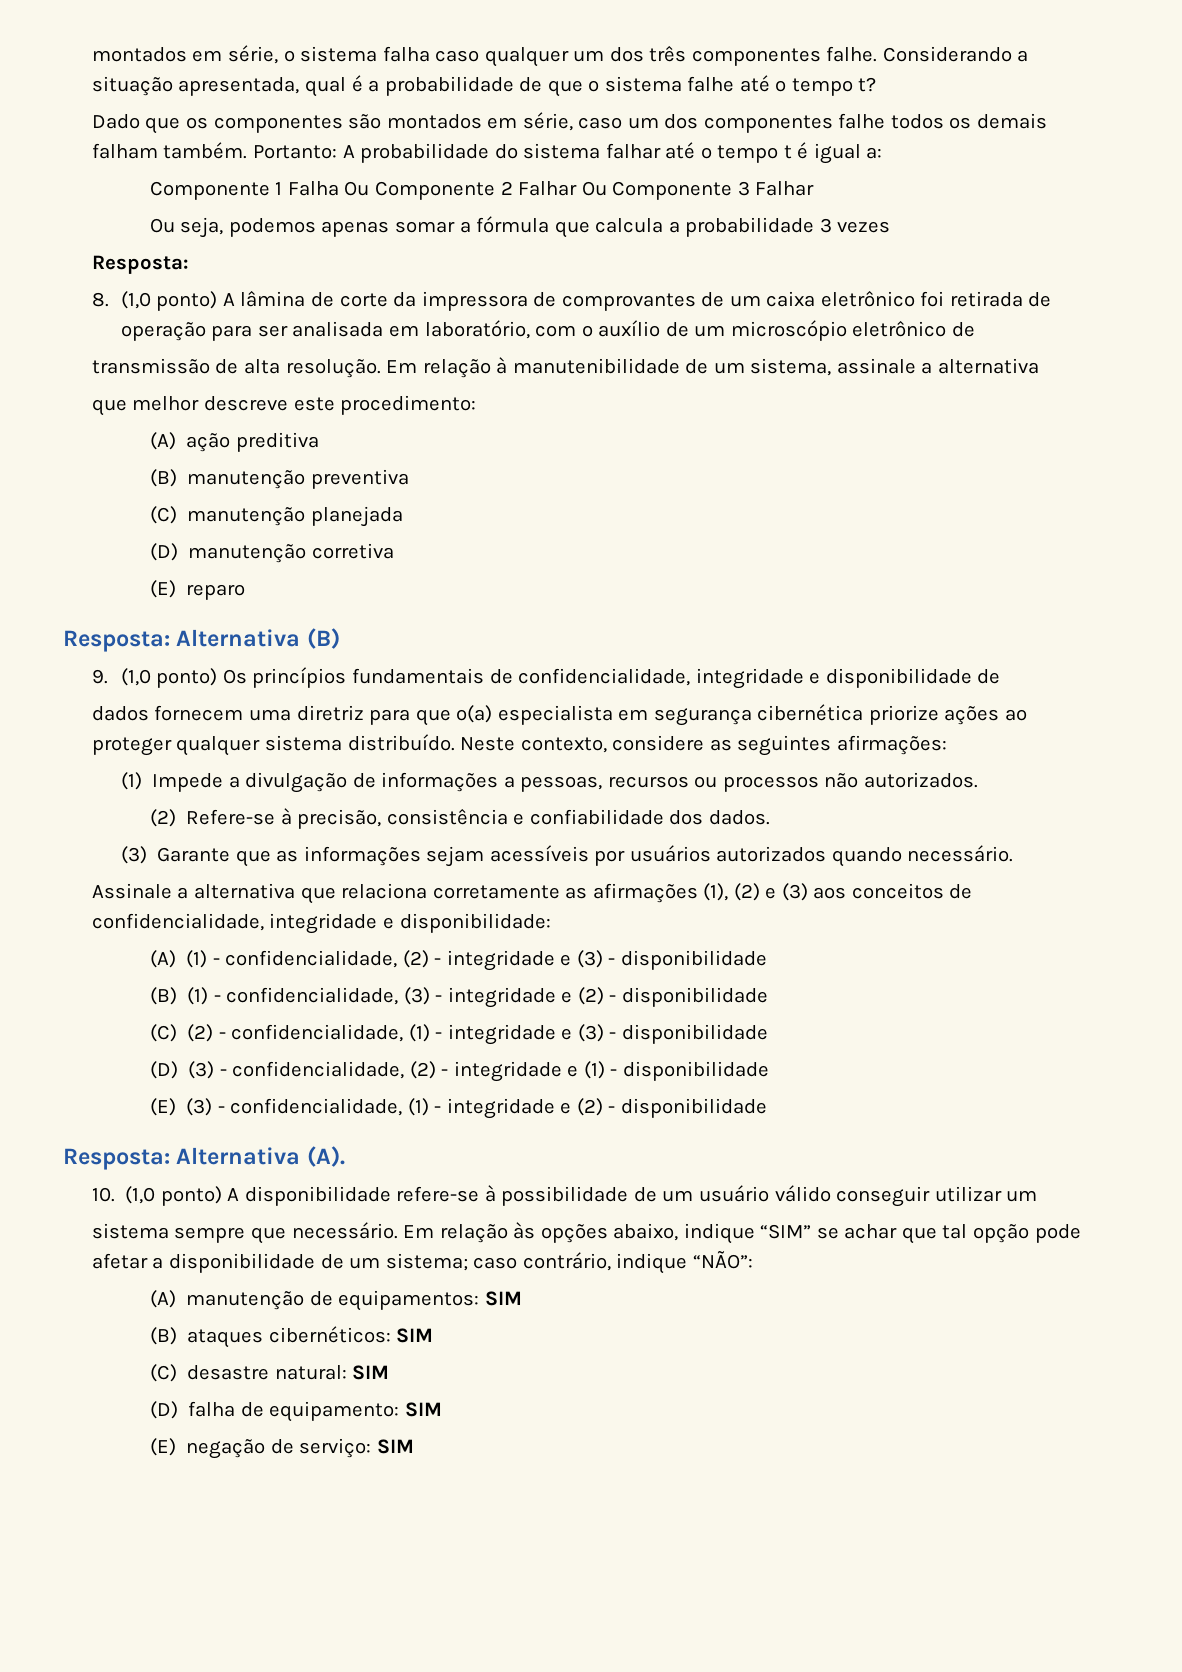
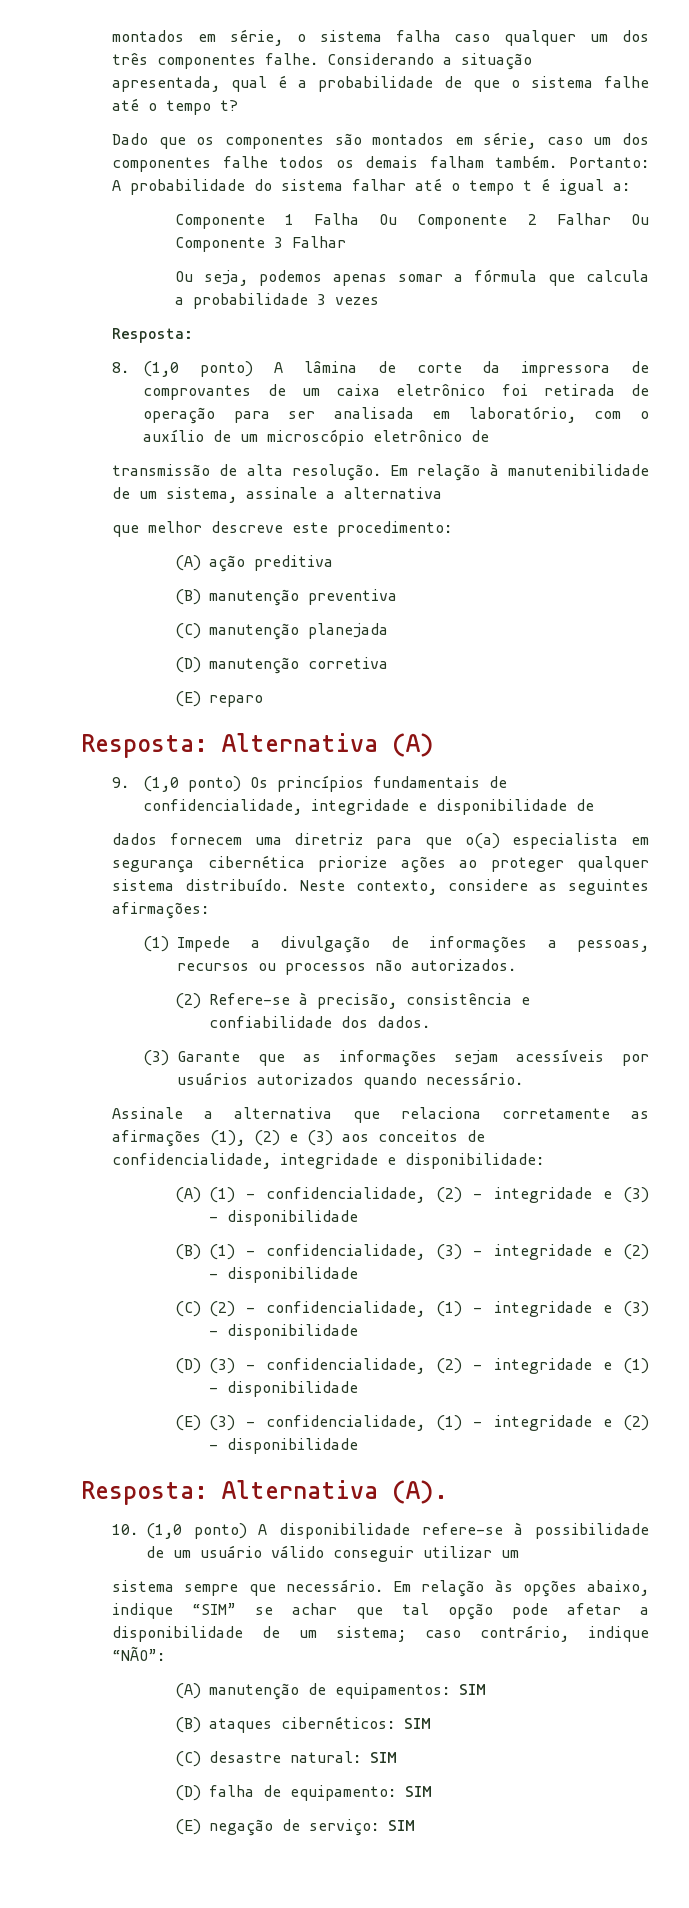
[306,628,340,649] (B) -> [392,733,434,757] (A)

